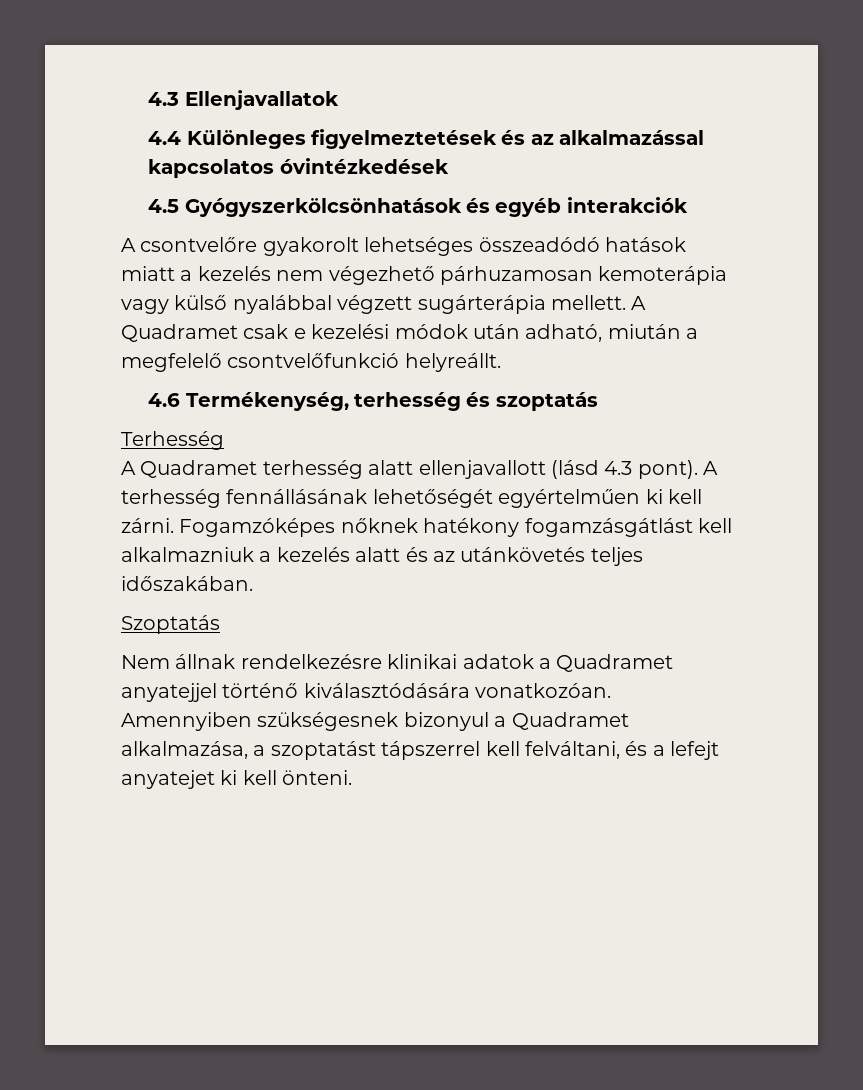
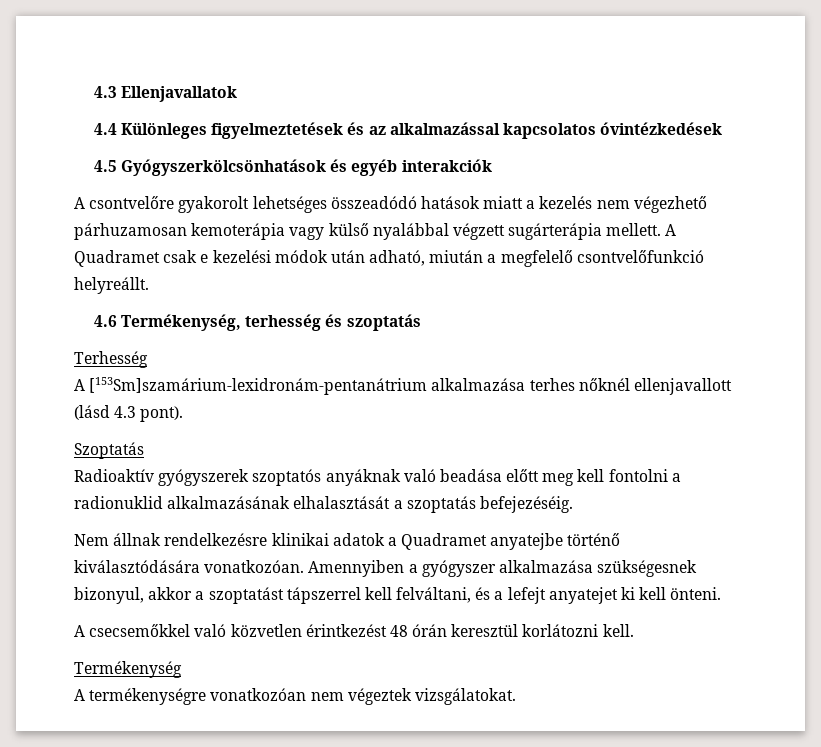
[140,460,414,479] Quadramet terhesség alatt -> [89,377,630,395] [153Sm]szamárium-lexidronám-pentanátrium alkalmazása terhes nőknél
[703,461,719,475] [121,489,702,508] [121,518,732,537] [121,547,643,566] [121,576,253,591] [121,615,220,634] A terhesség fennállásának lehetőségét egyértelműen ki kell zárni. Fogamzóképes nőknek hatékony fogamzásgátlást kell alkalmazniuk a kezelés alatt és az utánkövetés teljes időszakában. // Szoptatás -> [74,442,144,459] [74,469,681,486] [74,496,573,513] // Szoptatás // Radioaktív gyógyszerek szoptatós anyáknak való beadása előtt meg kell fontolni a radionuklid alkalmazásának elhalasztását a szoptatás befejezéséig.
[121,683,217,702] anyatejjel -> [490,533,564,550] anyatejbe
[257,712,629,731] [121,741,248,759] szükségesnek bizonyul a Quadramet alkalmazása, -> [408,560,698,577] [74,587,193,604] a gyógyszer alkalmazása szükségesnek bizonyul, akkor
(353, 777) none -> [74,624,634,637] [74,661,182,678] [74,688,516,705] // A csecsemőkkel való közvetlen érintkezést 48 órán keresztül korlátozni kell. // Termékenység // A termékenységre vonatkozóan nem végeztek vizsgálatokat.

